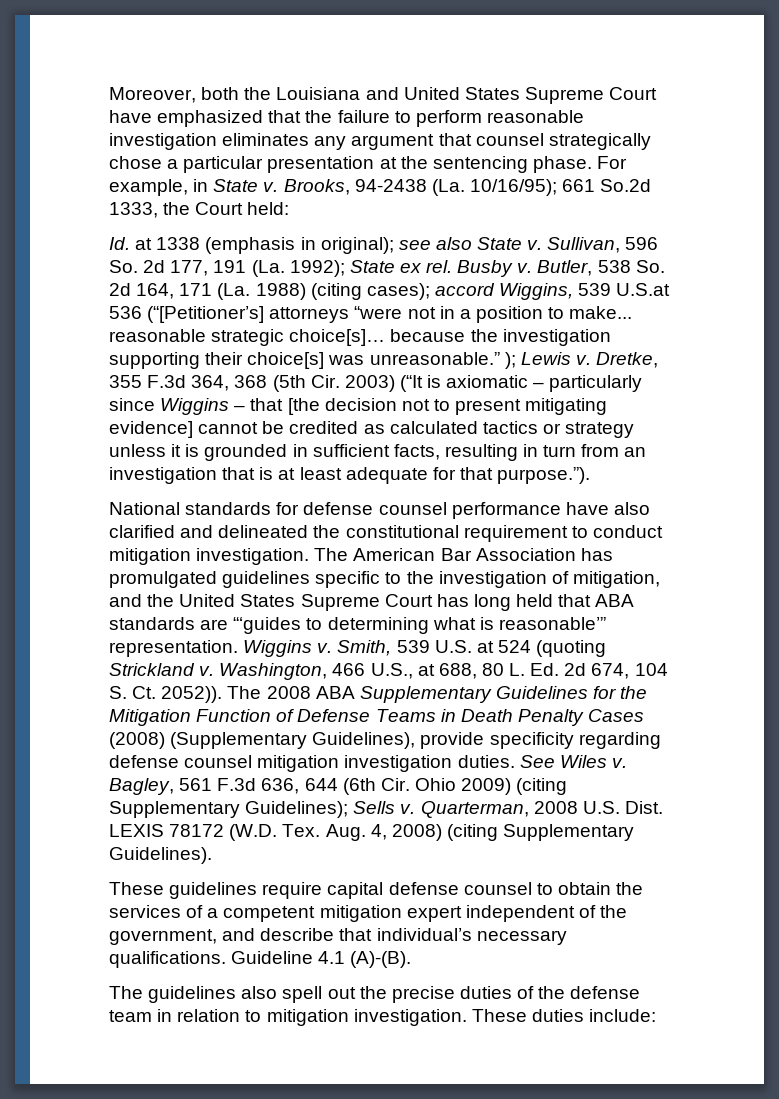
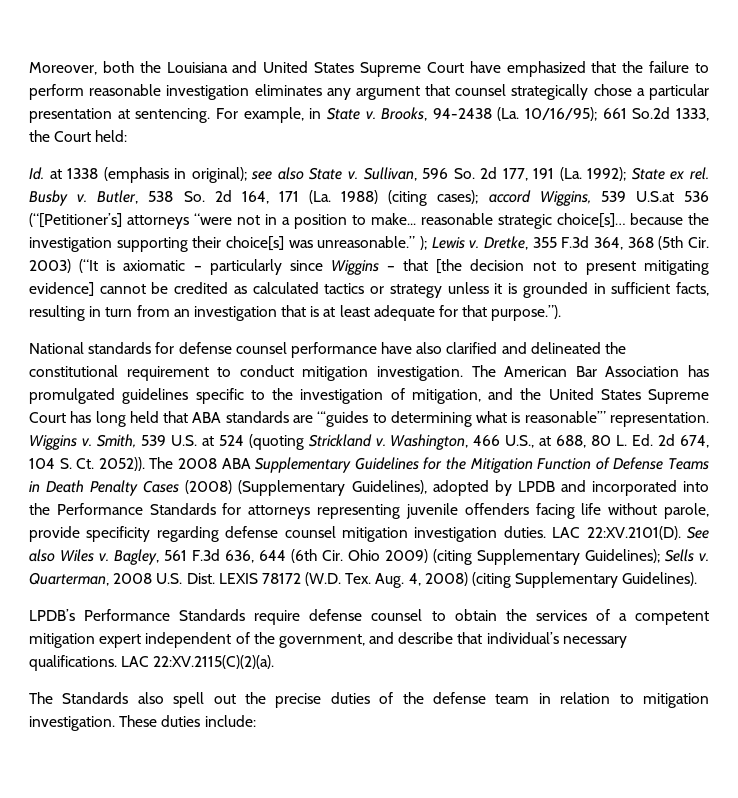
[400,156,592,173] the sentencing phase. -> [135,108,211,123] sentencing.
(416, 740) none -> [432,480,710,496] [29,503,709,519] adopted by LPDB and incorporated into the Performance Standards for attorneys representing juvenile offenders facing life without parole,
[519,755,555,768] See -> [552,526,709,540] [29,549,55,562] LAC 22:XV.2101(D). See also
[109,882,384,899] These guidelines require capital -> [29,609,301,625] LPDB’s Performance Standards require
[231,951,412,968] [109,986,237,1003] Guideline 4.1 (A)-(B). // The guidelines -> [121,655,275,669] [29,692,129,704] LAC 22:XV.2115(C)(2)(a). // The Standards

